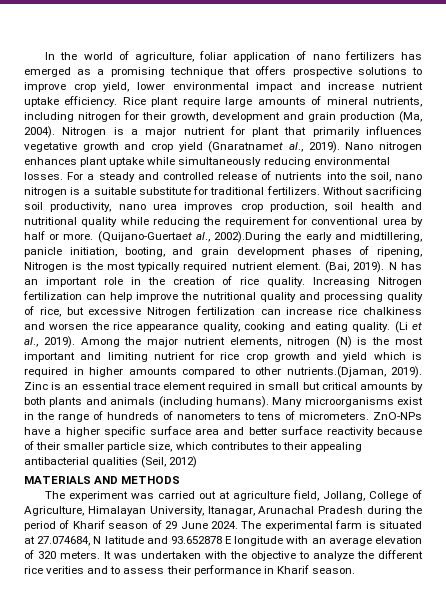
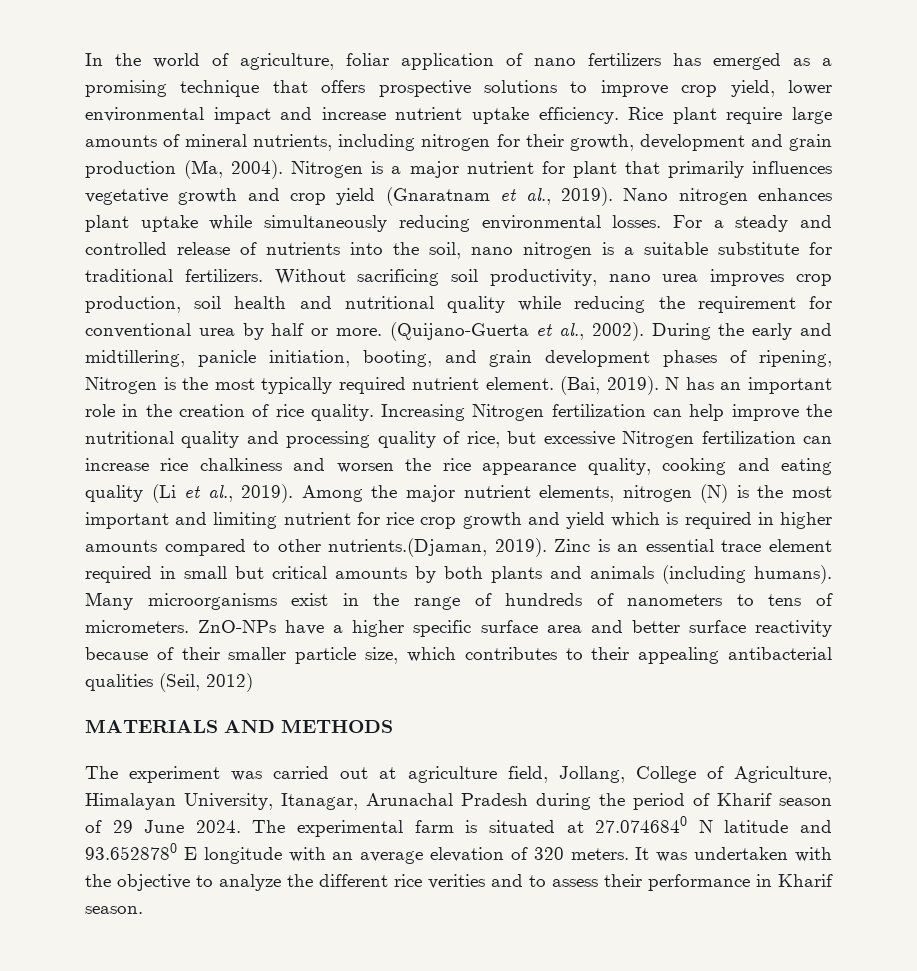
[208,141,284,153] (Gnaratnamet -> [385,187,518,206] (Gnaratnam et
[97,231,282,243] (Quijano-Guertaet al., 2002).During -> [389,322,711,341] (Quijano-Guerta et al., 2002). During
[352,322,391,332] quality. -> [85,485,143,502] quality
[37,536,91,546] 27.074684, -> [595,816,688,833] 27.0746840
[170,536,222,544] 93.652878 -> [85,843,177,860] 93.6528780

